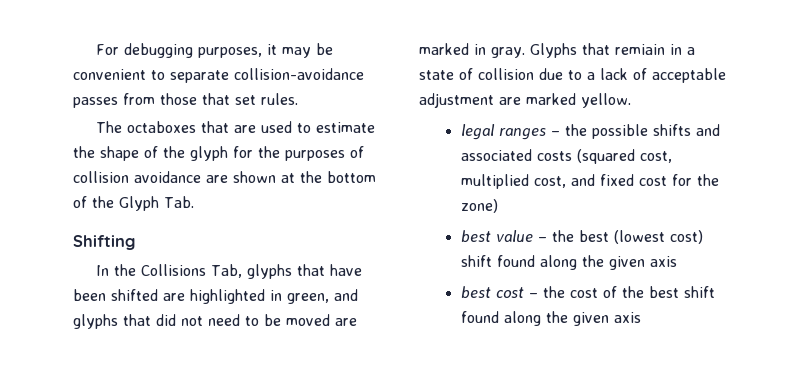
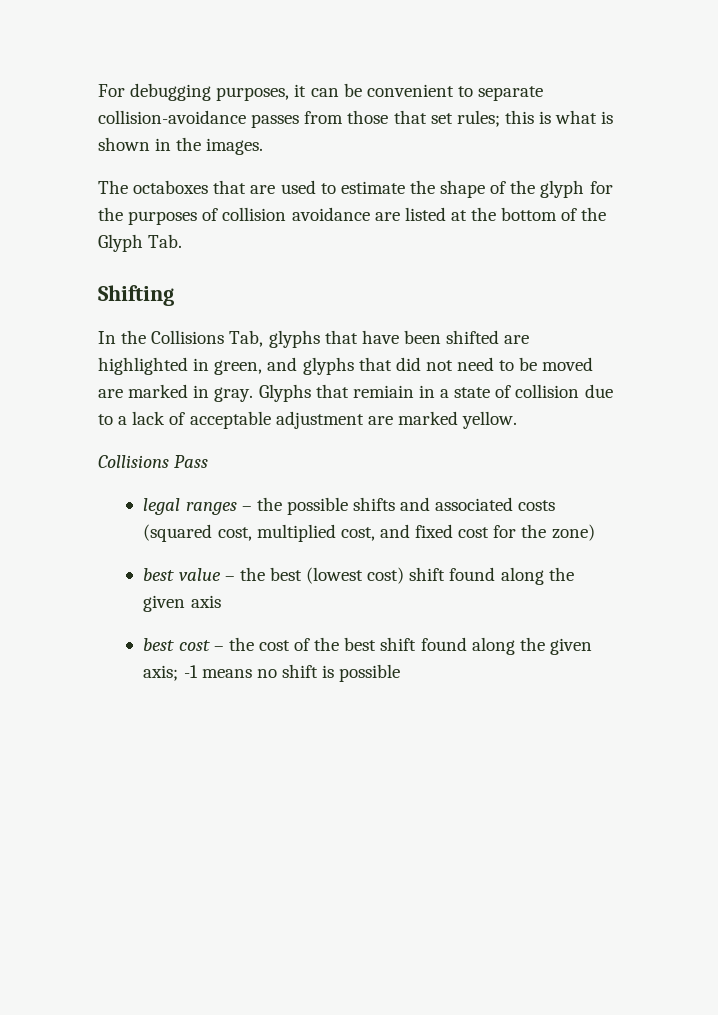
[281,47,311,58] may -> [310,88,339,97] can
[261,93,298,105] rules. -> [456,110,614,127] [98,137,264,155] rules; this is what is shown in the images.
[233,171,276,183] shown -> [404,207,446,221] listed
(631, 100) none -> [98,455,209,468] // Collisions Pass
[613,312,641,323] axis -> [143,664,401,682] axis; -1 means no shift is possible

